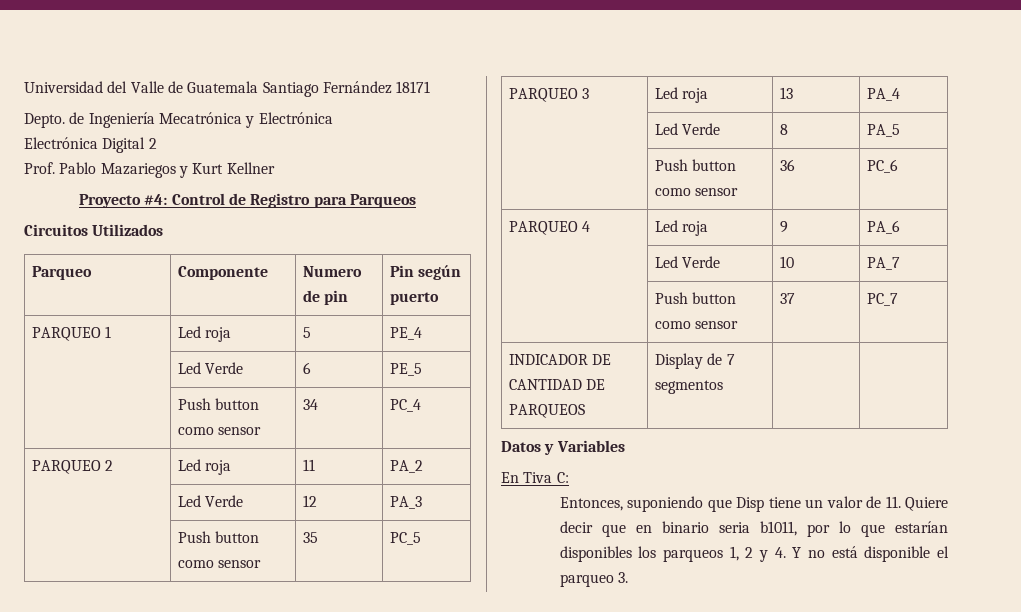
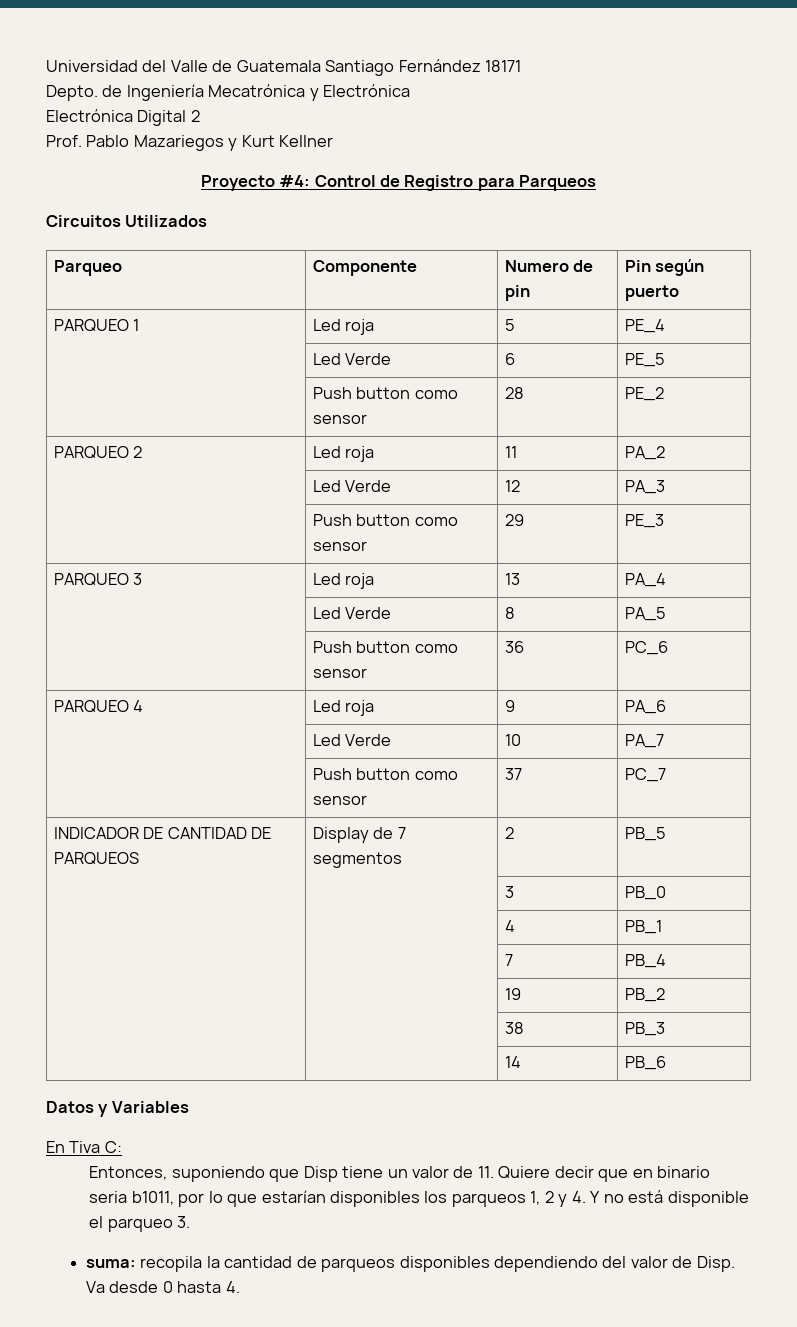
[302,399,318,410] [389,399,421,412] 34 | PC_4 -> [504,387,524,399] [624,387,664,401] 28 | PE_2
[302,532,318,543] [389,532,421,545] 35 | PC_5 -> [504,514,524,526] [624,514,664,528] 29 | PE_3
(723, 387) | -> [504,827,514,839] [624,827,666,841] [504,886,514,898] [624,886,666,900] [504,920,515,932] [624,920,662,934] [504,954,513,966] [624,954,666,968] [504,988,521,1000] [624,988,665,1002] [504,1022,524,1034] [624,1022,665,1036] [504,1056,521,1068] [624,1056,666,1070] 2 | PB_5 // | | 3 | PB_0 // | | 4 | PB_1 // | | 7 | PB_4 // | | 19 | PB_2 // | | 38 | PB_3 // | | 14 | PB_6
(628, 577) none -> [85,1256,735,1272] [85,1281,240,1293] // suma: recopila la cantidad de parqueos disponibles dependiendo del valor de Disp. Va desde 0 hasta 4.

